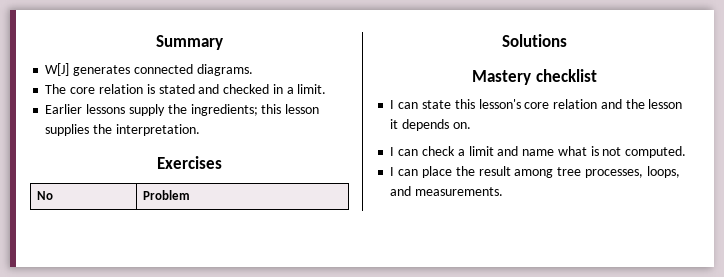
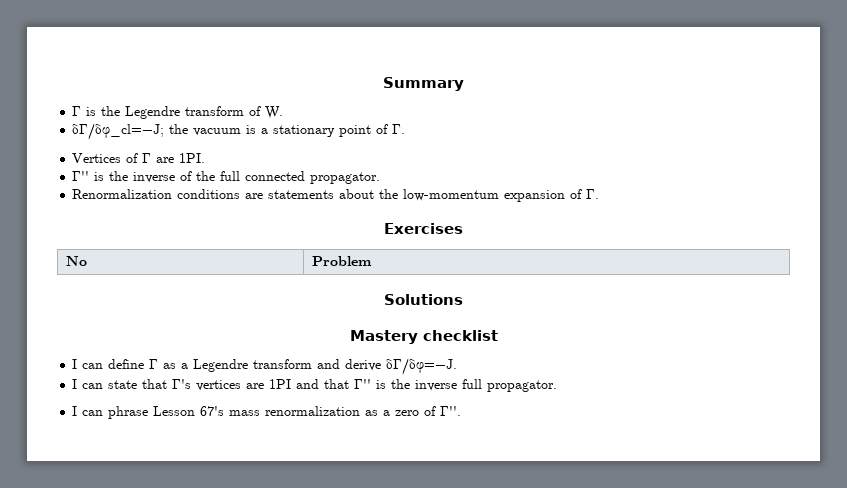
[45,63,253,76] [45,84,327,94] [45,104,320,116] [45,124,200,136] W[J] generates connected diagrams. // The core relation is stated and checked in a limit. // Earlier lessons supply the ingredients; this lesson supplies the interpretation. -> [72,106,284,119] [72,123,406,140] [72,153,206,163] [72,171,381,184] [72,189,600,202] Γ is the Legendre transform of W. // δΓ/δφ_cl=−J; the vacuum is a stationary point of Γ. // Vertices of Γ are 1PI. // Γ'' is the inverse of the full connected propagator. // Renormalization conditions are statements about the low-momentum expansion of Γ.
[421,99,683,109] [390,119,471,131] [390,146,687,158] [390,166,680,178] [390,186,504,196] state this lesson's core relation and the lesson it depends on. // I can check a limit and name what is not computed. // I can place the result among tree processes, loops, and measurements. -> [108,358,458,375] [72,379,558,392] [72,406,462,419] define Γ as a Legendre transform and derive δΓ/δφ=−J. // I can state that Γ's vertices are 1PI and that Γ'' is the inverse full propagator. // I can phrase Lesson 67's mass renormalization as a zero of Γ''.

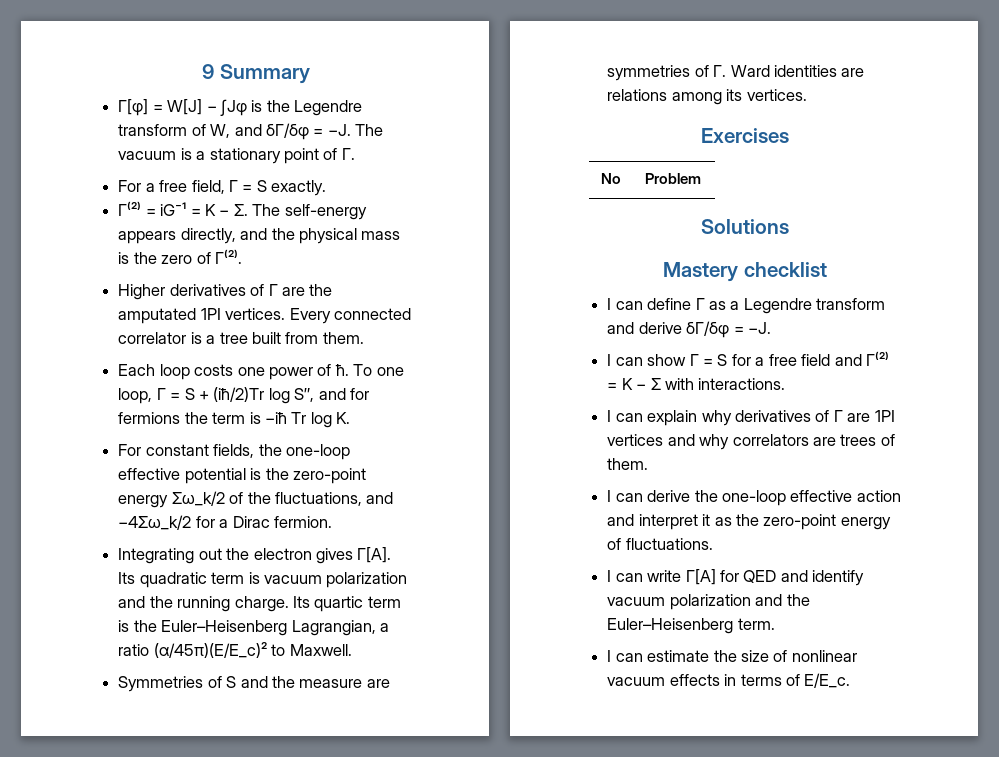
(383, 84) none -> [202,64,215,79] 9
[72,106,82,116] Γ -> [118,99,247,116] Γ[φ] = W[J] − ∫Jφ
[265,106,284,119] [72,123,189,140] W. // δΓ/δφ_cl=−J; the -> [210,123,384,140] W, and δΓ/δφ = −J. The
[72,153,206,163] [72,171,381,184] [72,189,600,202] Vertices of Γ are 1PI. // Γ'' is the inverse of the full connected propagator. // Renormalization conditions are statements about the low-momentum expansion of Γ. -> [118,180,327,196] [118,201,367,220] [118,228,401,244] [118,249,242,264] [118,284,333,300] [118,308,411,324] [118,332,364,344] [118,364,404,380] [118,387,370,404] [118,412,351,428] [118,444,350,460] [118,468,366,484] [118,491,394,508] [118,515,332,530] [118,547,392,564] [118,572,408,588] [118,596,401,612] [118,620,389,636] [118,642,352,658] [118,676,390,692] [607,65,865,81] [607,89,807,105] For a free field, Γ = S exactly. // Γ⁽²⁾ = iG⁻¹ = K − Σ. The self-energy appears directly, and the physical mass is the zero of Γ⁽²⁾. // Higher derivatives of Γ are the amputated 1PI vertices. Every connected correlator is a tree built from them. // Each loop costs one power of ħ. To one loop, Γ = S + (iħ/2)Tr log S″, and for fermions the term is −iħ Tr log K. // For constant fields, the one-loop effective potential is the zero-point energy Σω_k/2 of the fluctuations, and −4Σω_k/2 for a Dirac fermion. // Integrating out the electron gives Γ[A]. Its quadratic term is vacuum polarization and the running charge. Its quartic term is the Euler–Heisenberg Lagrangian, a ratio (α/45π)(E/E_c)² to Maxwell. // Symmetries of S and the measure are symmetries of Γ. Ward identities are relations among its vertices.
[386,358,458,375] [72,379,558,392] [72,406,462,419] δΓ/δφ=−J. // I can state that Γ's vertices are 1PI and that Γ'' is the inverse full propagator. // I can phrase Lesson 67's mass renormalization as a zero of Γ''. -> [686,321,771,338] [607,351,890,366] [607,378,786,390] [607,410,895,426] [607,434,895,450] [607,458,649,470] [607,490,901,506] [607,514,891,530] [607,538,713,550] [607,569,865,586] [607,594,810,610] [607,618,775,634] [607,650,857,662] [607,673,851,688] δΓ/δφ = −J. // I can show Γ = S for a free field and Γ⁽²⁾ = K − Σ with interactions. // I can explain why derivatives of Γ are 1PI vertices and why correlators are trees of them. // I can derive the one-loop effective action and interpret it as the zero-point energy of fluctuations. // I can write Γ[A] for QED and identify vacuum polarization and the Euler–Heisenberg term. // I can estimate the size of nonlinear vacuum effects in terms of E/E_c.

